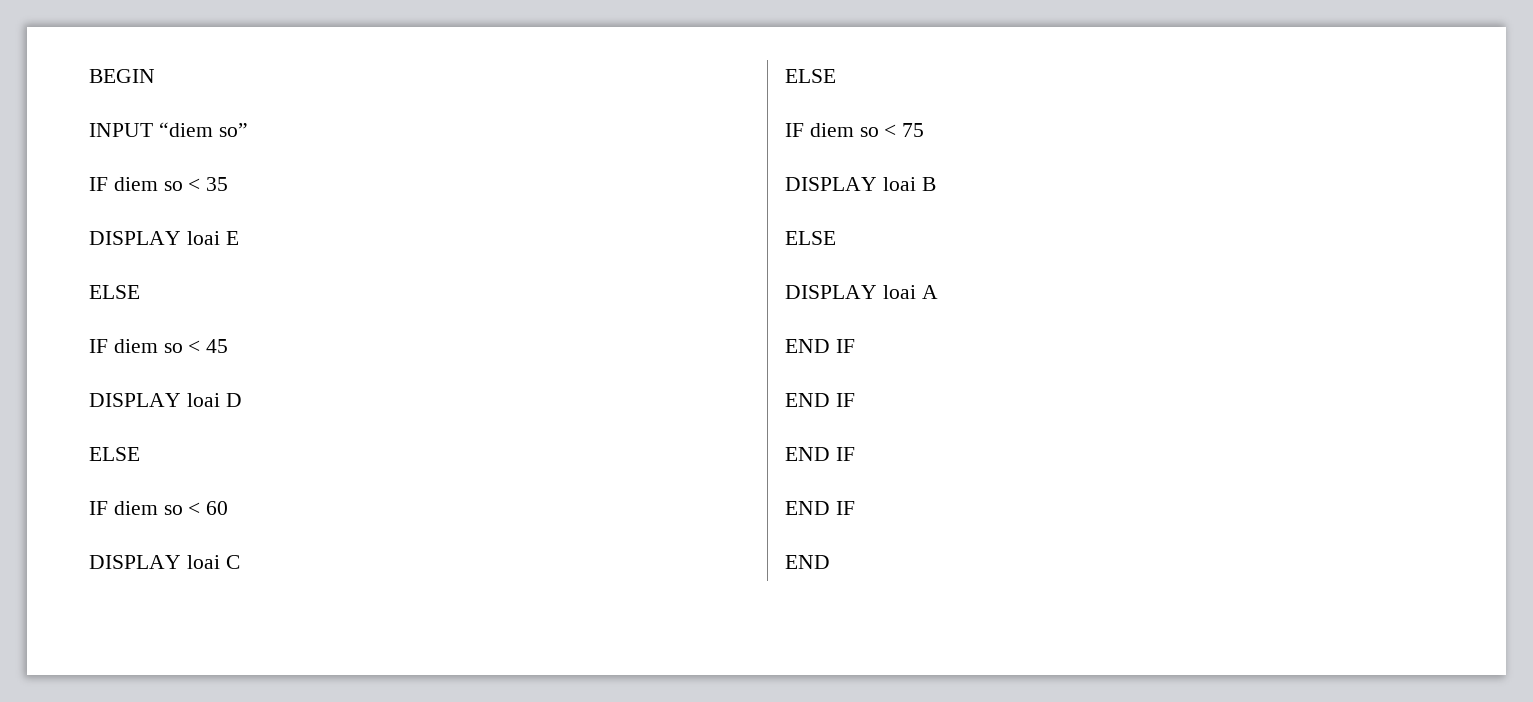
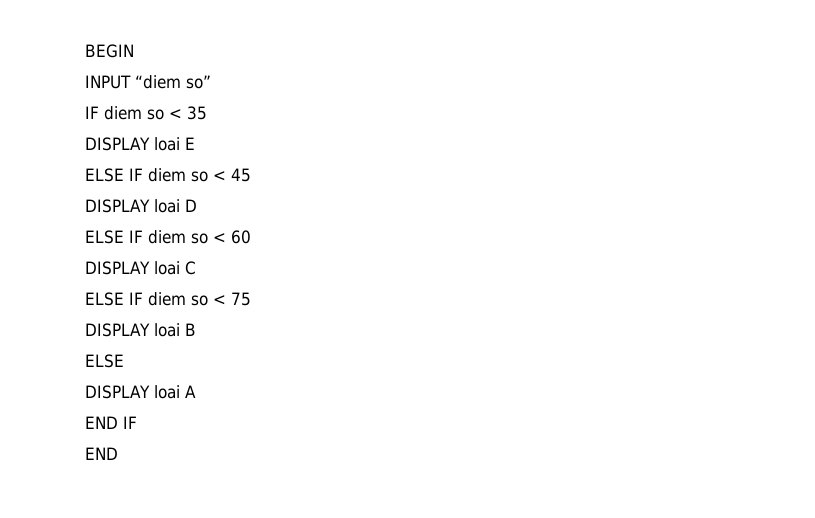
(140, 292) // -> (124, 175) none
(140, 454) // -> (124, 237) none
(836, 76) // -> (124, 299) none
[785,393,855,407] [785,447,855,461] [785,501,855,515] // END IF // END IF // END IF -> (137, 422) none

